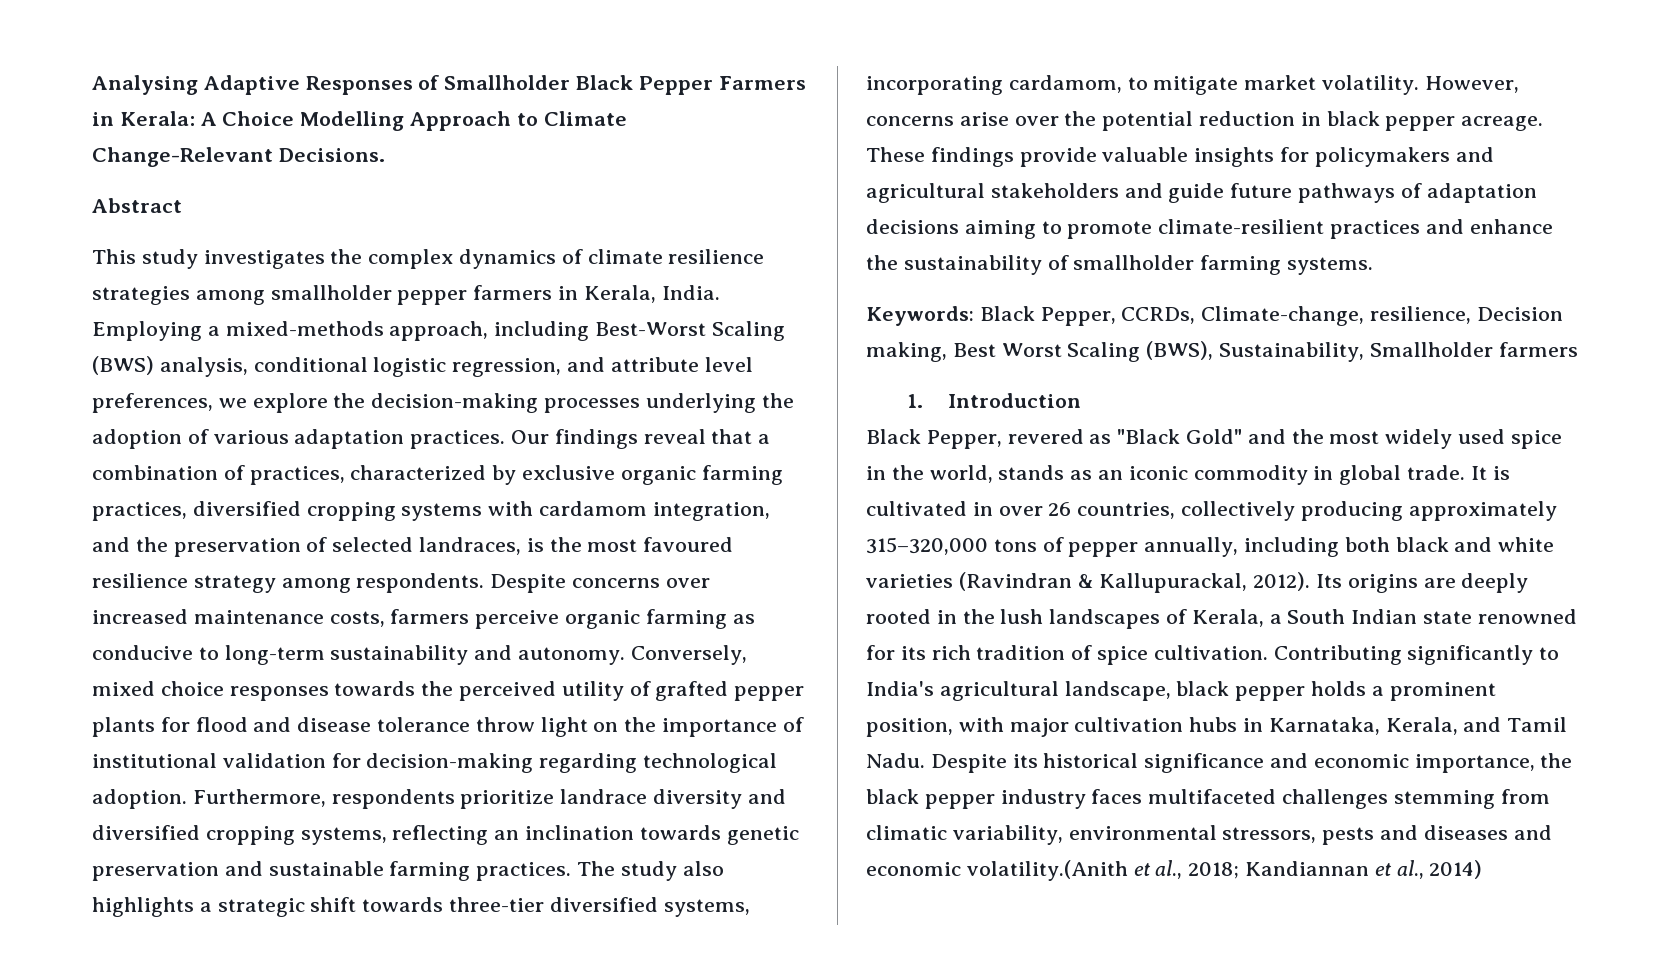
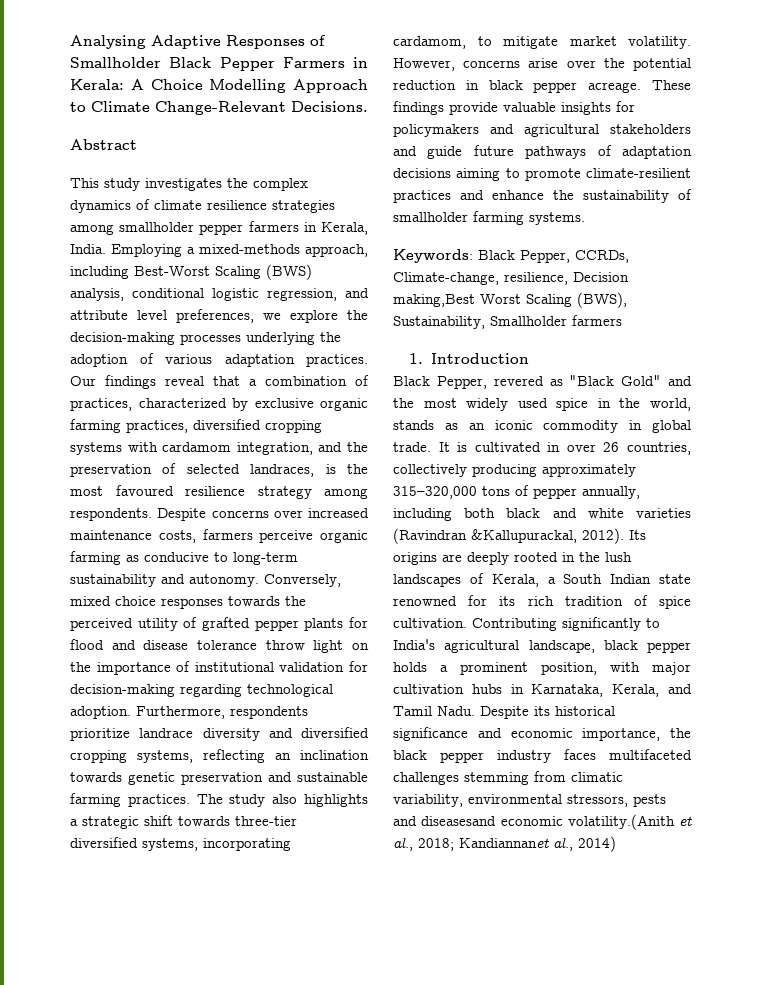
[866,342,996,362] making, Best -> [393,294,475,307] making,Best
[1077,573,1248,593] & Kallupurackal, -> [471,529,577,543] &Kallupurackal,
[1423,825,1552,840] diseases and -> [421,816,497,826] diseasesand
[1245,861,1392,876] Kandiannan et -> [459,838,549,848] Kandiannanet

